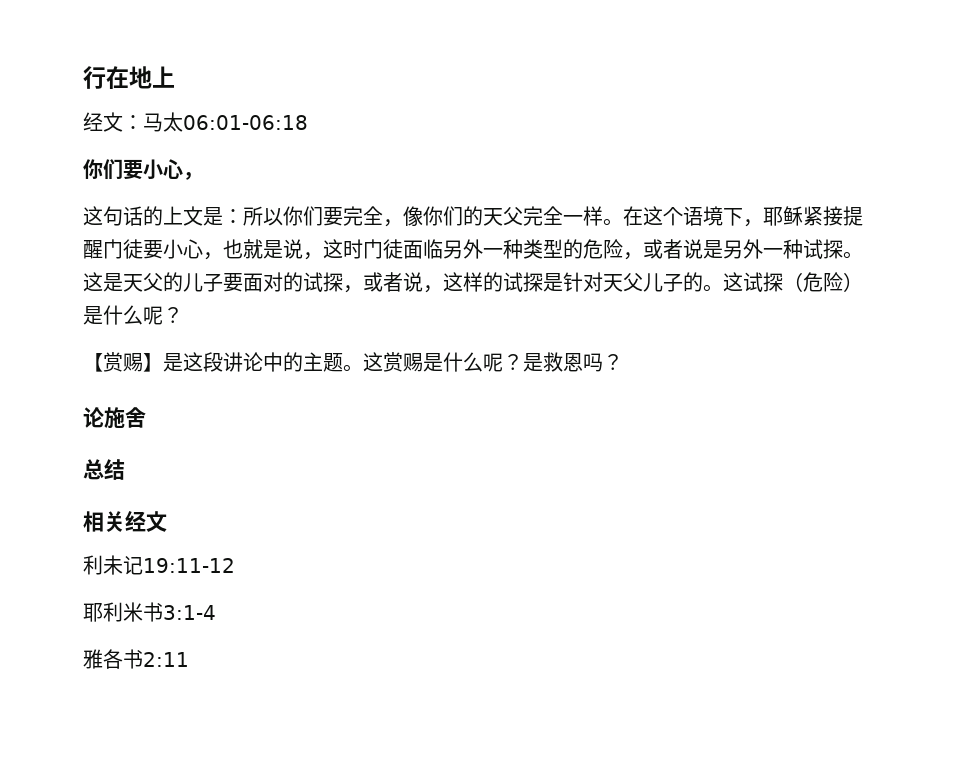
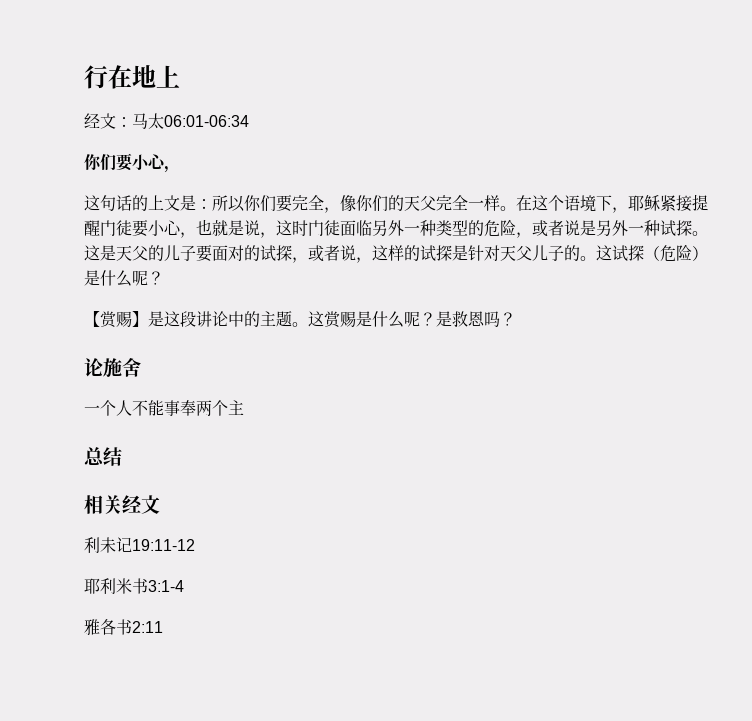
[183,115,308,130] 06:01-06:18 -> [164,115,249,127] 06:01-06:34
(146, 417) none -> [84,400,244,416] // 一个人不能事奉两个主

